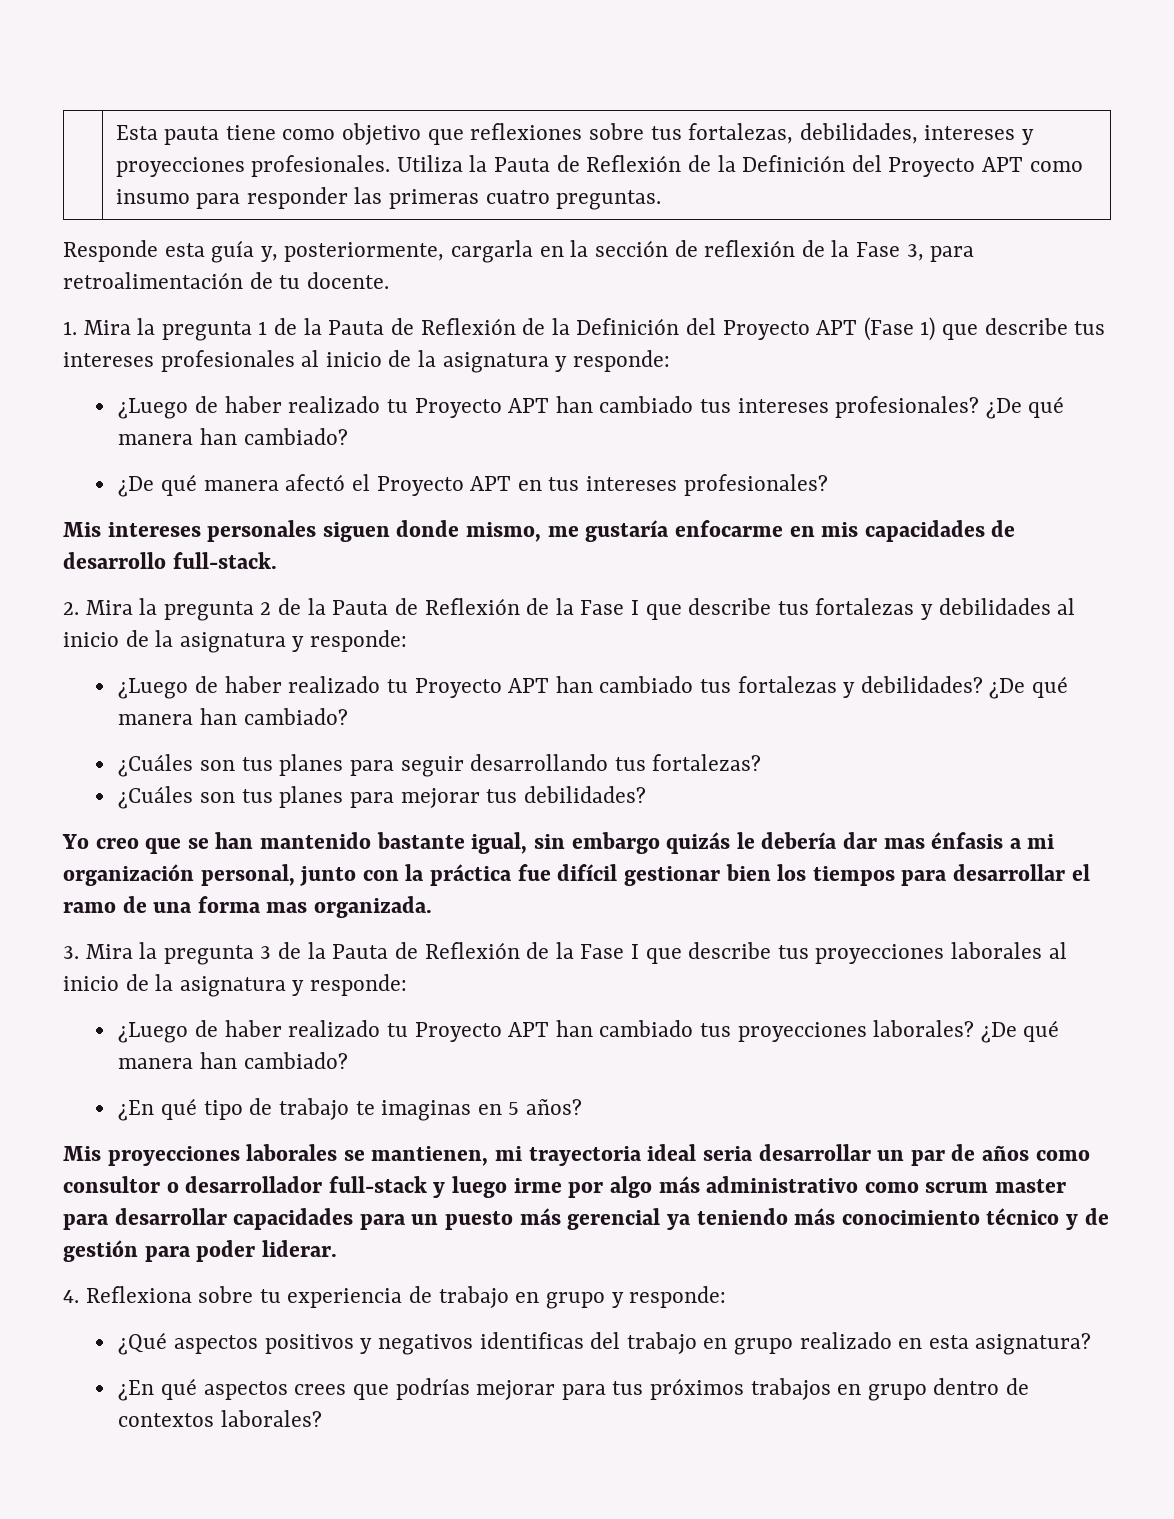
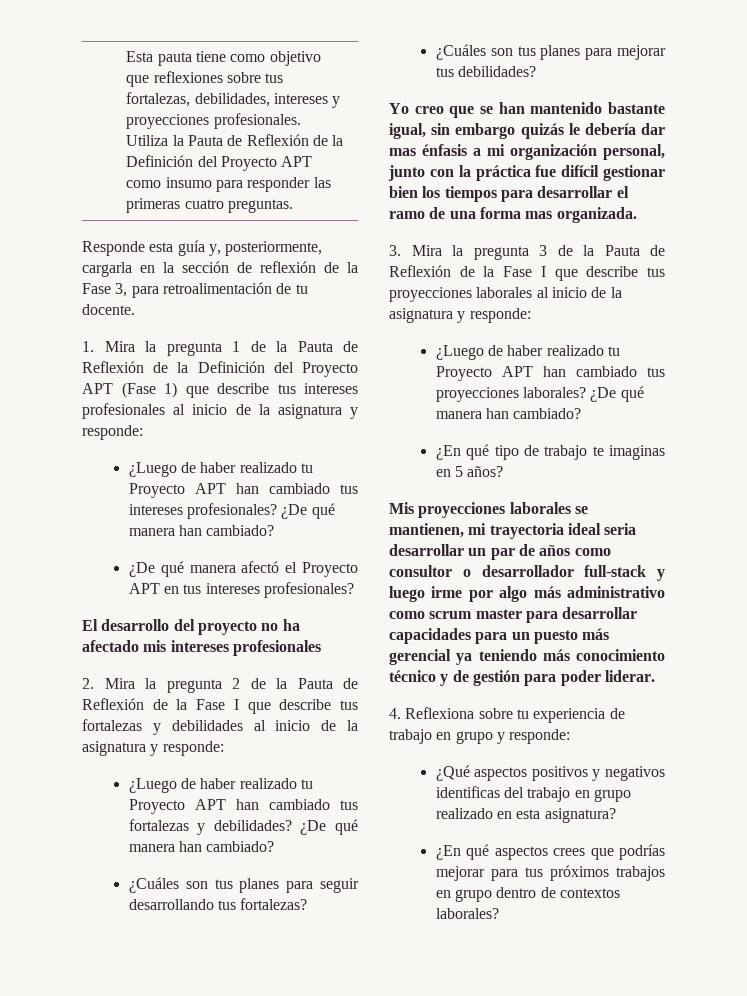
[63,520,1016,542] [63,552,277,569] Mis intereses personales siguen donde mismo, me gustaría enfocarme en mis capacidades de desarrollo full-stack. -> [82,619,300,635] [82,640,321,656] El desarrollo del proyecto no ha afectado mis intereses profesionales

